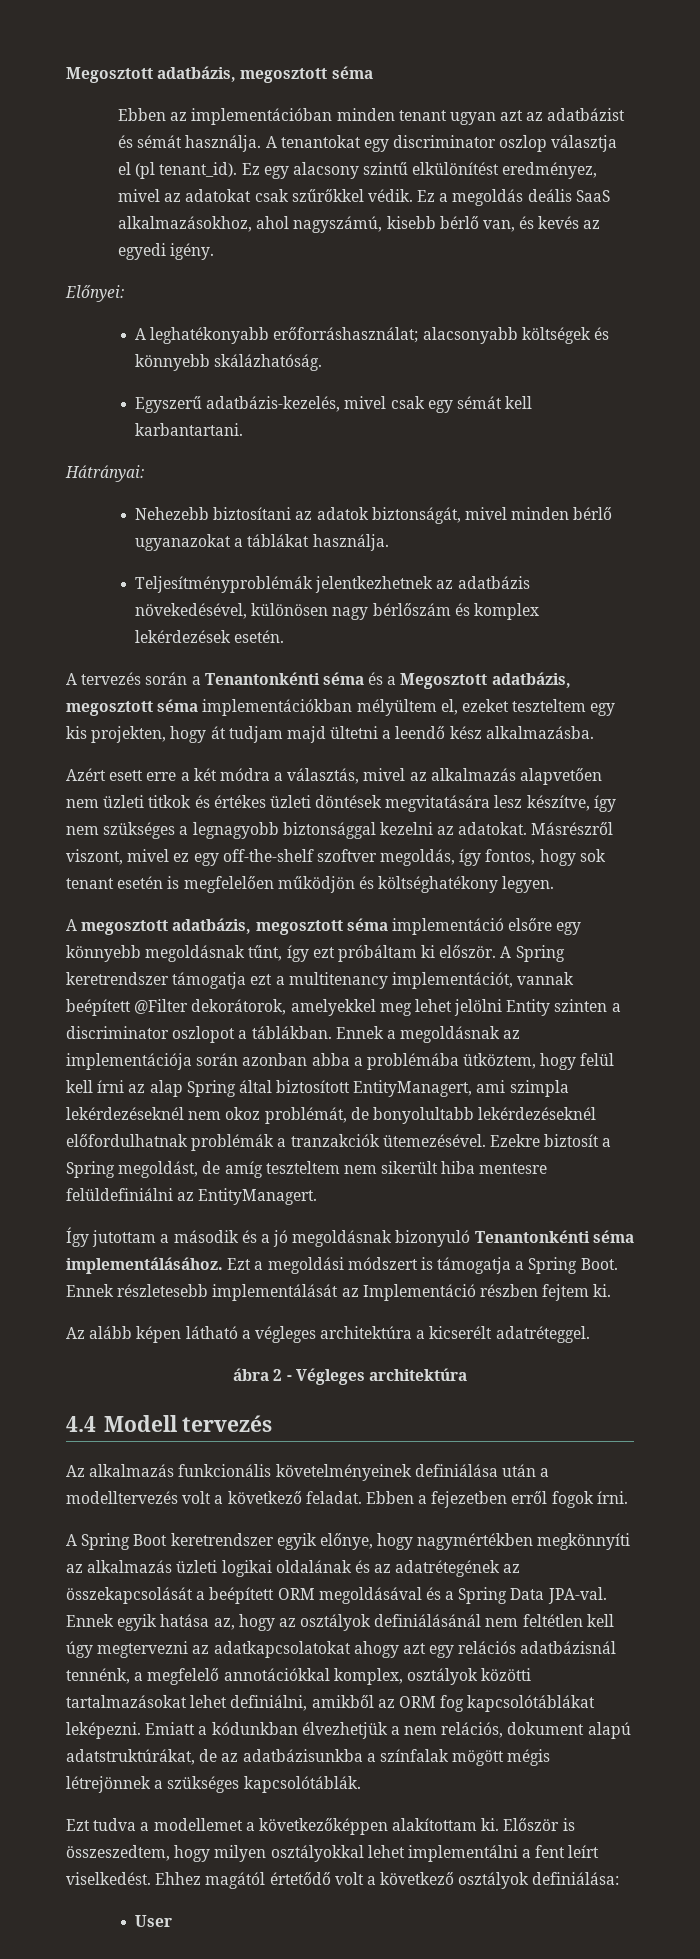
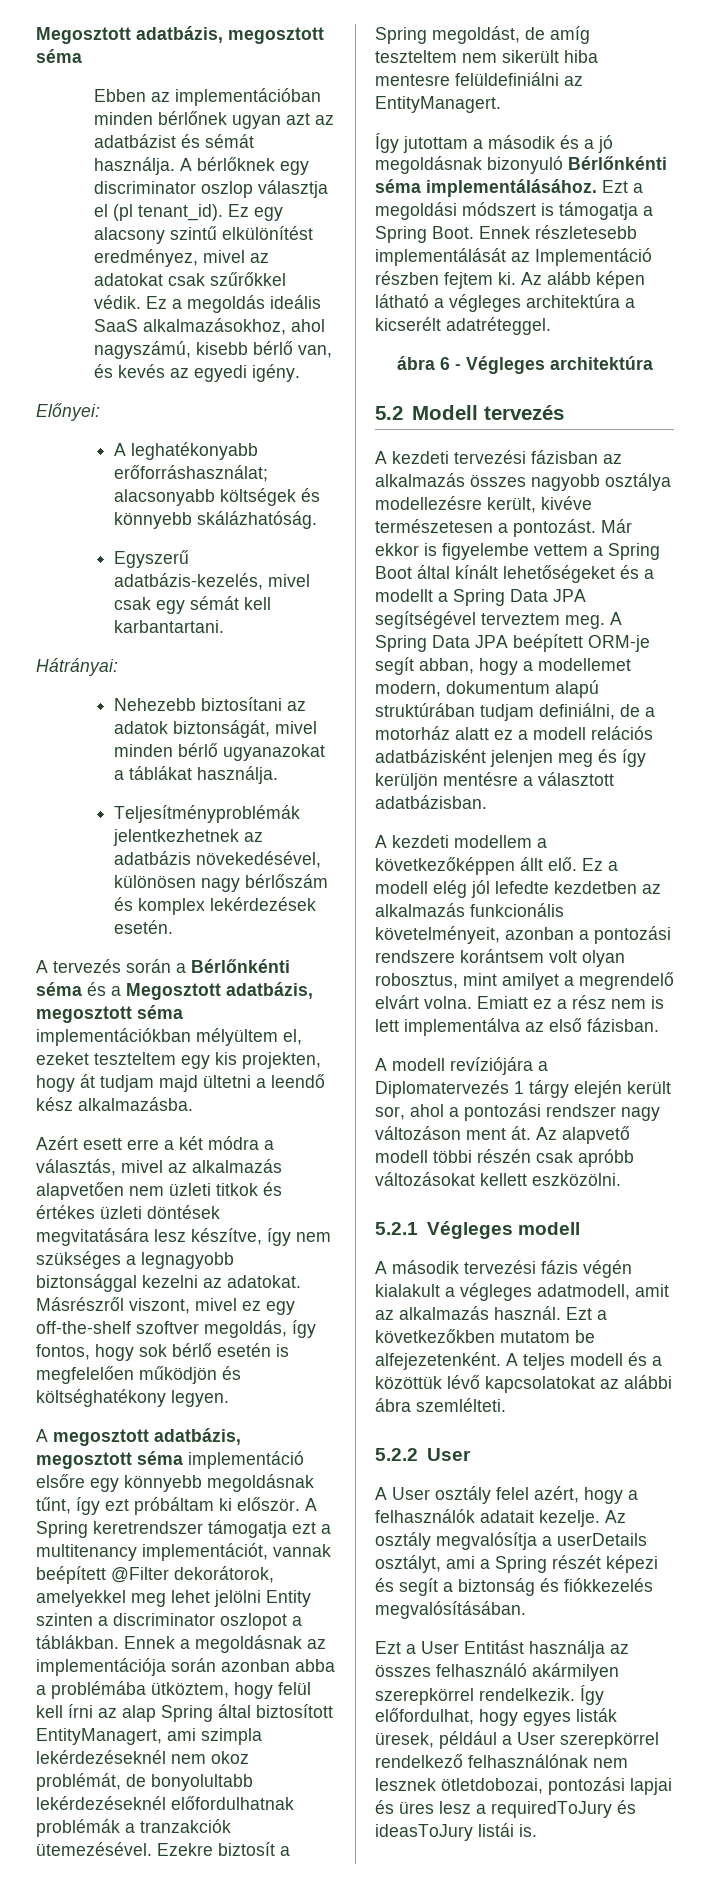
[398,110,447,121] tenant -> [158,111,228,125] bérlőnek
[280,135,361,148] tenantokat -> [197,157,276,171] bérlőknek
[527,189,572,202] deális -> [270,295,322,309] ideális
[204,672,320,685] Tenantonkénti -> [191,959,290,973] Bérlőnkénti
[66,878,114,889] tenant -> [172,1343,212,1357] bérlő
[474,1230,590,1243] Tenantonkénti -> [568,156,667,170] Bérlőnkénti
(612, 1290) // -> (516, 278) none
[273,1369,283,1381] 2 -> [439,357,450,370] 6
[66,1416,96,1432] 4.4 -> [375,406,403,420] 5.2
[66,1464,550,1481] [66,1491,628,1508] [66,1533,631,1550] [66,1560,521,1577] [66,1587,607,1604] [66,1614,614,1631] [66,1641,617,1658] [66,1668,532,1685] [66,1695,596,1712] [66,1722,631,1739] [66,1749,551,1766] [66,1776,361,1793] [66,1818,575,1835] [66,1845,600,1862] [66,1872,620,1889] [135,1915,173,1927] Az alkalmazás funkcionális követelményeinek definiálása után a modelltervezés volt a következő feladat. Ebben a fejezetben erről fogok írni. // A Spring Boot keretrendszer egyik előnye, hogy nagymértékben megkönnyíti az alkalmazás üzleti logikai oldalának és az adatrétegének az összekapcsolását a beépített ORM megoldásával és a Spring Data JPA-val. Ennek egyik hatása az, hogy az osztályok definiálásánál nem feltétlen kell úgy megtervezni az adatkapcsolatokat ahogy azt egy relációs adatbázisnál tennénk, a megfelelő annotációkkal komplex, osztályok közötti tartalmazásokat lehet definiálni, amikből az ORM fog kapcsolótáblákat leképezni. Emiatt a kódunkban élvezhetjük a nem relációs, dokument alapú adatstruktúrákat, de az adatbázisunkba a színfalak mögött mégis létrejönnek a szükséges kapcsolótáblák. // Ezt tudva a modellemet a következőképpen alakítottam ki. Először is összeszedtem, hogy milyen osztályokkal lehet implementálni a fent leírt viselkedést. Ehhez magától értetődő volt a következő osztályok definiálása: // User -> [375,450,622,464] [375,473,671,491] [375,496,592,513] [375,519,632,537] [375,543,660,560] [375,565,654,583] [375,589,586,606] [375,611,622,629] [375,634,650,652] [375,657,631,675] [375,680,599,698] [375,703,655,721] [375,726,653,740] [375,749,646,767] [375,772,614,790] [375,795,487,809] [375,835,547,848] [375,857,618,875] [375,880,661,898] [375,903,564,917] [375,926,671,944] [375,949,625,967] [375,972,674,990] [375,995,664,1009] [375,1018,659,1036] [375,1057,548,1075] [375,1080,671,1098] [375,1103,660,1121] [375,1126,630,1144] [375,1149,634,1167] [375,1172,621,1186] [375,1221,580,1239] [375,1260,632,1278] [375,1283,669,1301] [375,1306,607,1320] [375,1329,595,1343] [375,1352,662,1370] [375,1375,672,1393] [375,1398,506,1412] [375,1448,471,1461] [375,1486,638,1504] [375,1509,626,1527] [375,1532,647,1550] [375,1555,658,1573] [375,1578,653,1596] [375,1601,526,1619] [375,1640,629,1658] [375,1663,619,1681] [375,1685,604,1705] [375,1708,617,1726] [375,1731,659,1749] [375,1754,628,1768] [375,1777,672,1795] [375,1800,636,1818] [375,1823,537,1841] A kezdeti tervezési fázisban az alkalmazás összes nagyobb osztálya modellezésre került, kivéve természetesen a pontozást. Már ekkor is figyelembe vettem a Spring Boot által kínált lehetőségeket és a modellt a Spring Data JPA segítségével terveztem meg. A Spring Data JPA beépített ORM-je segít abban, hogy a modellemet modern, dokumentum alapú struktúrában tudjam definiálni, de a motorház alatt ez a modell relációs adatbázisként jelenjen meg és így kerüljön mentésre a választott adatbázisban. // A kezdeti modellem a következőképpen állt elő. Ez a modell elég jól lefedte kezdetben az alkalmazás funkcionális követelményeit, azonban a pontozási rendszere korántsem volt olyan robosztus, mint amilyet a megrendelő elvárt volna. Emiatt ez a rész nem is lett implementálva az első fázisban. // A modell revíziójára a Diplomatervezés 1 tárgy elején került sor, ahol a pontozási rendszer nagy változáson ment át. Az alapvető modell többi részén csak apróbb változásokat kellett eszközölni. // 5.2.1 Végleges modell // A második tervezési fázis végén kialakult a végleges adatmodell, amit az alkalmazás használ. Ezt a következőkben mutatom be alfejezetenként. A teljes modell és a közöttük lévő kapcsolatokat az alábbi ábra szemlélteti. // 5.2.2 User // A User osztály felel azért, hogy a felhasználók adatait kezelje. Az osztály megvalósítja a userDetails osztályt, ami a Spring részét képezi és segít a biztonság és fiókkezelés megvalósításában. // Ezt a User Entitást használja az összes felhasználó akármilyen szerepkörrel rendelkezik. Így előfordulhat, hogy egyes listák üresek, például a User szerepkörrel rendelkező felhasználónak nem lesznek ötletdobozai, pontozási lapjai és üres lesz a requiredToJury és ideasToJury listái is.

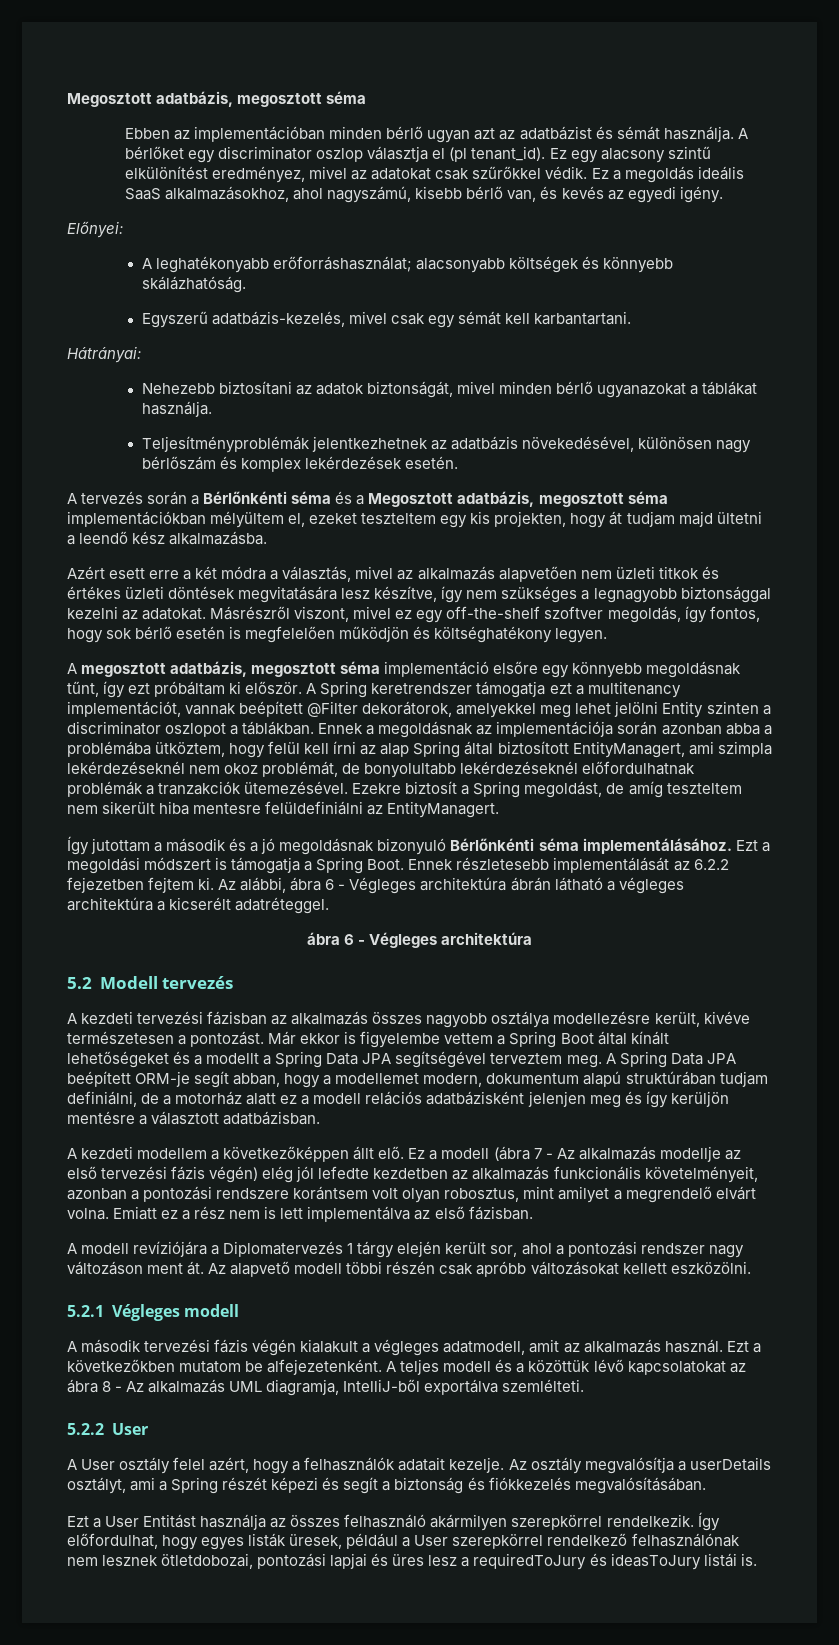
[158,111,228,125] bérlőnek -> [386,126,424,139] bérlő
[197,157,276,171] bérlőknek -> [125,146,185,159] bérlőket
[535,248,652,266] [375,271,439,285] Implementáció részben -> [693,859,729,870] [67,877,144,893] 6.2.2 fejezetben
[547,271,645,289] alább képen -> [240,877,551,894] alábbi, ábra 6 - Végleges architektúra ábrán
(428, 887) none -> [493,1146,741,1162] [67,1166,259,1183] (ábra 7 - Az alkalmazás modellje az első tervezési fázis végén)
[624,1375,672,1389] [375,1398,411,1412] alábbi ábra -> [67,1379,499,1396] ábra 8 - Az alkalmazás UML diagramja, IntelliJ-ből exportálva

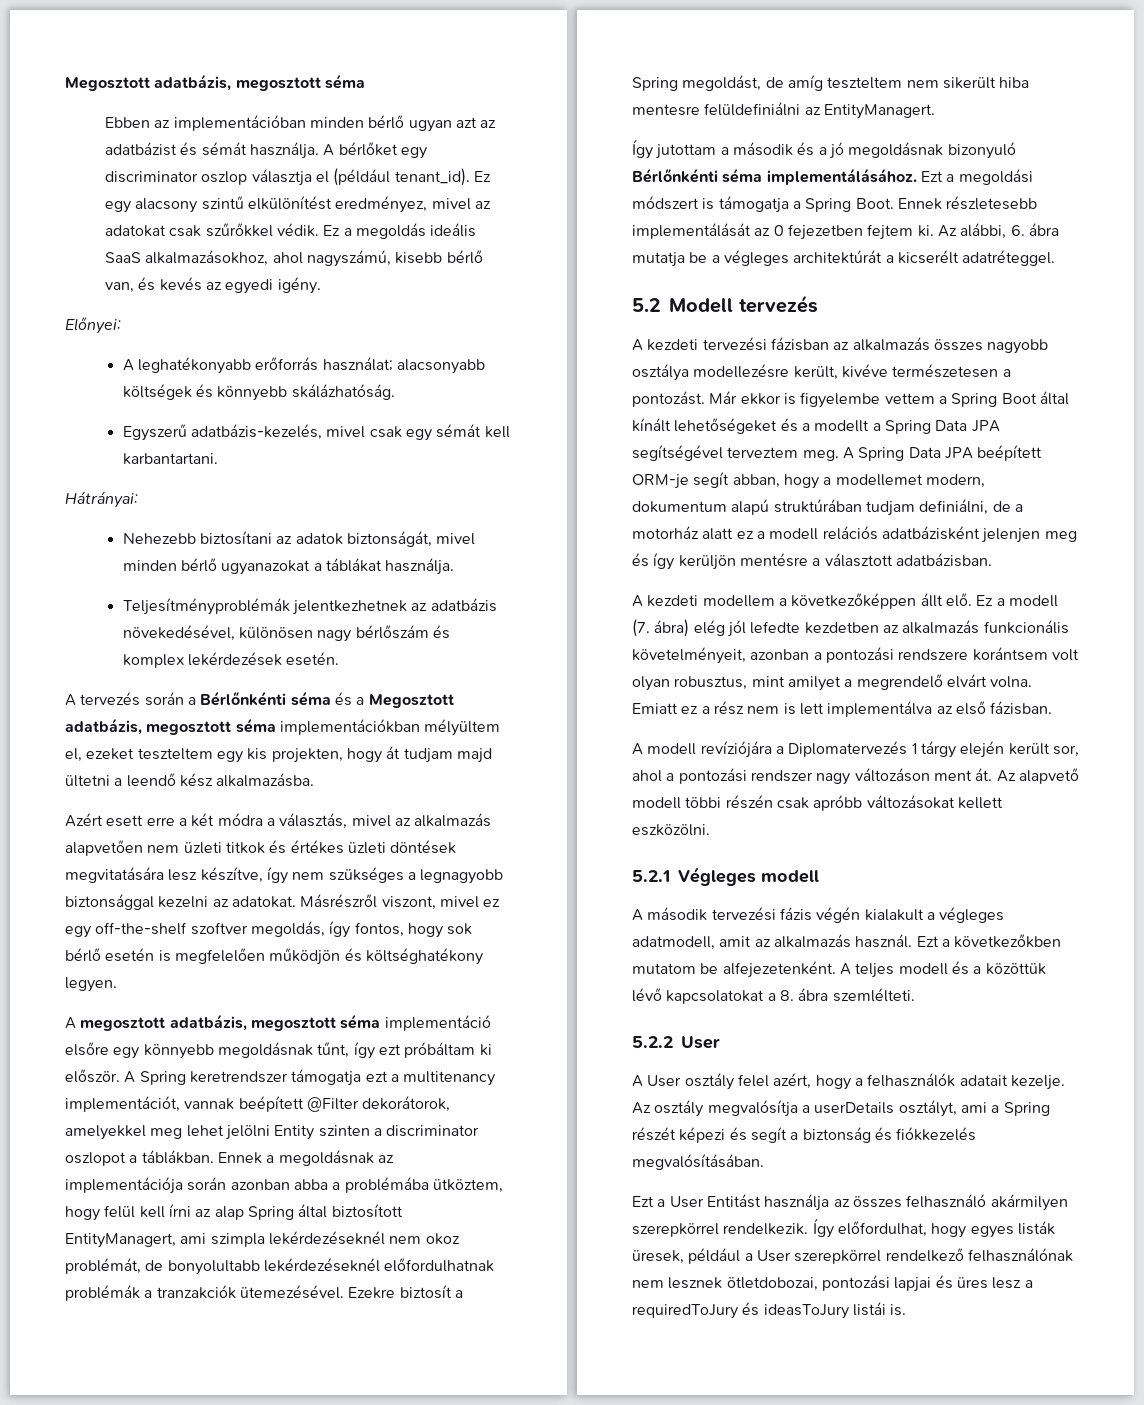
[449,147,468,162] (pl -> [333,168,391,186] (például
[272,256,412,272] erőforráshasználat; -> [255,357,393,371] erőforrás használat;
[693,859,729,870] 6.2.2 -> [773,225,784,236] 0
[290,877,684,894] [67,897,153,911] ábra 6 - Végleges architektúra ábrán látható a végleges architektúra -> [1010,223,1059,236] [632,250,883,267] 6. ábra mutatja be a végleges architektúrát
[306,932,533,948] // ábra 6 - Végleges architektúra -> (1056, 258) none
[493,1146,741,1162] [67,1166,259,1183] (ábra 7 - Az alkalmazás modellje az első tervezési fázis végén) -> [632,619,690,637] (7. ábra)
[444,1188,520,1202] robosztus, -> [674,676,748,690] robusztus,
[729,1363,746,1373] [67,1379,499,1396] az ábra 8 - Az alkalmazás UML diagramja, IntelliJ-ből exportálva -> [767,988,829,1001] a 8. ábra

